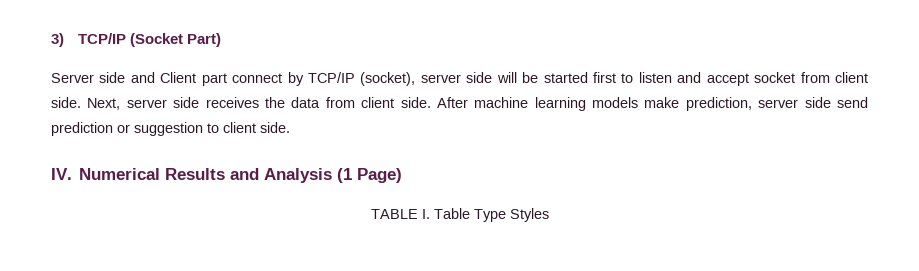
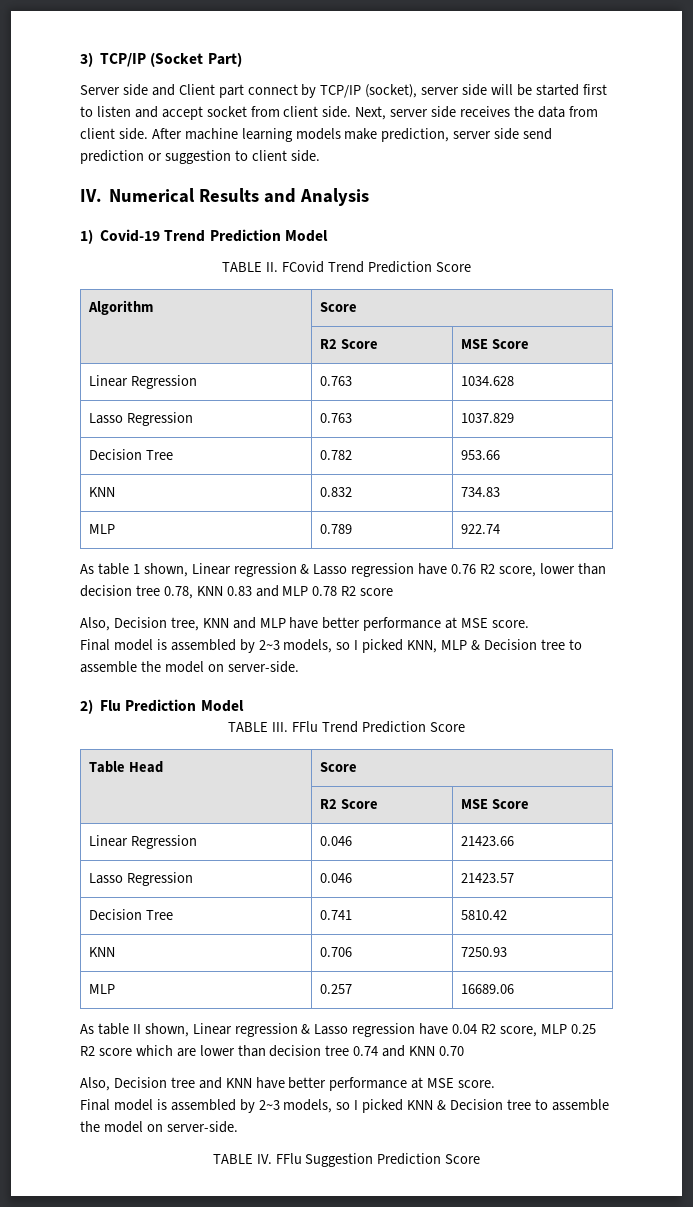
[337,168,403,183] [370,208,549,222] (1 Page) // TABLE I. Table Type Styles -> [80,229,328,244] [222,261,471,273] [88,300,154,315] [320,302,358,312] [320,339,379,349] [461,339,530,349] [89,375,198,389] [320,376,353,386] [461,376,515,386] [89,412,194,426] [320,413,353,423] [461,413,515,423] [89,449,174,460] [320,450,353,460] [461,450,501,460] [89,487,116,497] [320,487,353,497] [461,487,501,497] [89,524,116,534] [320,524,353,534] [461,524,501,534] [80,563,606,577] [80,585,394,599] [80,617,530,631] [80,639,582,653] [80,661,299,673] [80,699,244,714] [228,721,465,733] [89,761,164,773] [320,762,358,772] [320,799,379,809] [461,799,530,809] [89,835,198,849] [320,836,353,846] [461,836,515,846] [89,872,194,886] [320,873,353,883] [461,873,515,883] [89,909,174,920] [320,910,353,920] [461,910,508,920] [89,947,116,957] [320,947,353,957] [461,947,508,957] [89,984,116,994] [320,984,353,994] [461,984,515,994] [80,1023,596,1037] [80,1045,465,1057] [80,1077,496,1091] [80,1099,609,1113] [80,1121,238,1133] [212,1153,481,1167] // 1) Covid-19 Trend Prediction Model // TABLE II. FCovid Trend Prediction Score // Algorithm | Score // | R2 Score | MSE Score // Linear Regression | 0.763 | 1034.628 // Lasso Regression | 0.763 | 1037.829 // Decision Tree | 0.782 | 953.66 // KNN | 0.832 | 734.83 // MLP | 0.789 | 922.74 // As table 1 shown, Linear regression & Lasso regression have 0.76 R2 score, lower than decision tree 0.78, KNN 0.83 and MLP 0.78 R2 score // Also, Decision tree, KNN and MLP have better performance at MSE score. // Final model is assembled by 2~3 models, so I picked KNN, MLP & Decision tree to assemble the model on server-side. // 2) Flu Prediction Model // TABLE III. FFlu Trend Prediction Score // Table Head | Score // | R2 Score | MSE Score // Linear Regression | 0.046 | 21423.66 // Lasso Regression | 0.046 | 21423.57 // Decision Tree | 0.741 | 5810.42 // KNN | 0.706 | 7250.93 // MLP | 0.257 | 16689.06 // As table II shown, Linear regression & Lasso regression have 0.04 R2 score, MLP 0.25 R2 score which are lower than decision tree 0.74 and KNN 0.70 // Also, Decision tree and KNN have better performance at MSE score. // Final model is assembled by 2~3 models, so I picked KNN & Decision tree to assemble the model on server-side. // TABLE IV. FFlu Suggestion Prediction Score

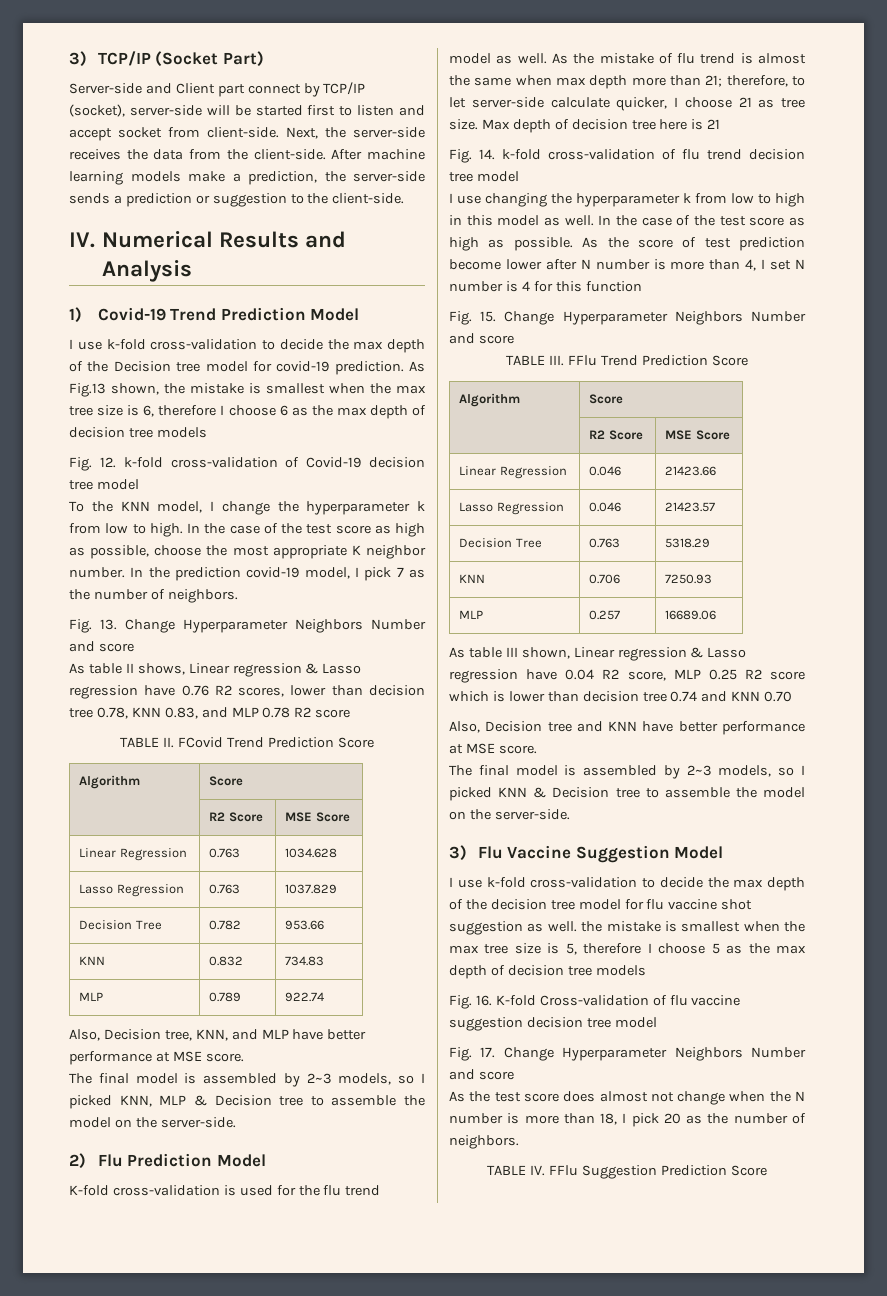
[80,84,148,96] Server side -> [69,83,142,94] Server-side
[421,84,488,96] server side -> [129,105,202,116] server-side
[283,106,457,120] client side. Next, server side -> [207,127,425,139] client-side. Next, the server-side
[80,128,148,140] client side. -> [226,149,326,160] the client-side.
[381,128,553,142] prediction, server side send -> [232,171,425,185] [69,193,122,204] a prediction, the server-side sends a
[251,150,320,162] client side. -> [307,193,405,204] the client-side.
(328, 236) none -> [69,339,425,353] [69,361,425,375] [69,383,426,397] [69,405,426,419] [69,427,207,438] [69,457,425,471] [69,479,139,490] [69,501,425,515] [69,523,425,537] [69,545,426,559] [69,567,425,581] [69,589,238,603] [69,619,426,633] [69,641,134,652] [69,663,362,677] [69,685,425,699] [69,707,351,719] // I use k-fold cross-validation to decide the max depth of the Decision tree model for covid-19 prediction. As Fig.13 shown, the mistake is smallest when the max tree size is 6, therefore I choose 6 as the max depth of decision tree models // Fig. 12. k-fold cross-validation of Covid-19 decision tree model // To the KNN model, I change the hyperparameter k from low to high. In the case of the test score as high as possible, choose the most appropriate K neighbor number. In the prediction covid-19 model, I pick 7 as the number of neighbors. // Fig. 13. Change Hyperparameter Neighbors Number and score // As table II shows, Linear regression & Lasso regression have 0.76 R2 scores, lower than decision tree 0.78, KNN 0.83, and MLP 0.78 R2 score
[80,563,606,577] [80,585,394,599] // As table 1 shown, Linear regression & Lasso regression have 0.76 R2 score, lower than decision tree 0.78, KNN 0.83 and MLP 0.78 R2 score -> (325, 997) none
[202,618,229,628] KNN -> [195,1029,228,1041] KNN,
[80,639,110,651] Final -> [69,1073,129,1084] The final
(224, 668) none -> [135,1117,157,1128] the
(244, 706) none -> [69,1185,381,1196] [449,53,806,64] [449,75,805,89] [449,97,805,111] [449,119,721,133] [449,149,805,163] [449,171,519,182] [449,193,805,207] [449,215,805,226] [449,237,805,251] [449,259,806,271] [449,281,642,292] [449,311,806,325] [449,333,514,344] // K-fold cross-validation is used for the flu trend model as well. As the mistake of flu trend is almost the same when max depth more than 21; therefore, to let server-side calculate quicker, I choose 21 as tree size. Max depth of decision tree here is 21 // Fig. 14. k-fold cross-validation of flu trend decision tree model // I use changing the hyperparameter k from low to high in this model as well. In the case of the test score as high as possible. As the score of test prediction become lower after N number is more than 4, I set N number is 4 for this function // Fig. 15. Change Hyperparameter Neighbors Number and score
[89,761,164,773] Table Head -> [459,393,521,407] Algorithm
[320,910,353,920] [461,910,508,920] 0.741 | 5810.42 -> [589,538,621,548] [665,538,711,548] 0.763 | 5318.29
[132,1024,141,1034] II -> [505,647,518,657] III
[176,1048,196,1057] are -> [492,691,505,702] is
[80,1099,110,1111] Final -> [449,765,509,776] The final
[166,1121,238,1133] server-side. -> [469,809,570,820] [449,845,724,863] [449,877,805,891] [449,899,753,910] [449,921,805,935] [449,943,806,955] [449,965,646,979] [449,995,741,1009] [449,1017,657,1031] [449,1047,806,1061] [449,1069,514,1080] [449,1091,805,1105] [449,1113,806,1127] [449,1135,519,1149] the server-side. // 3) Flu Vaccine Suggestion Model // I use k-fold cross-validation to decide the max depth of the decision tree model for flu vaccine shot suggestion as well. the mistake is smallest when the max tree size is 5, therefore I choose 5 as the max depth of decision tree models // Fig. 16. K-fold Cross-validation of flu vaccine suggestion decision tree model // Fig. 17. Change Hyperparameter Neighbors Number and score // As the test score does almost not change when the N number is more than 18, I pick 20 as the number of neighbors.

